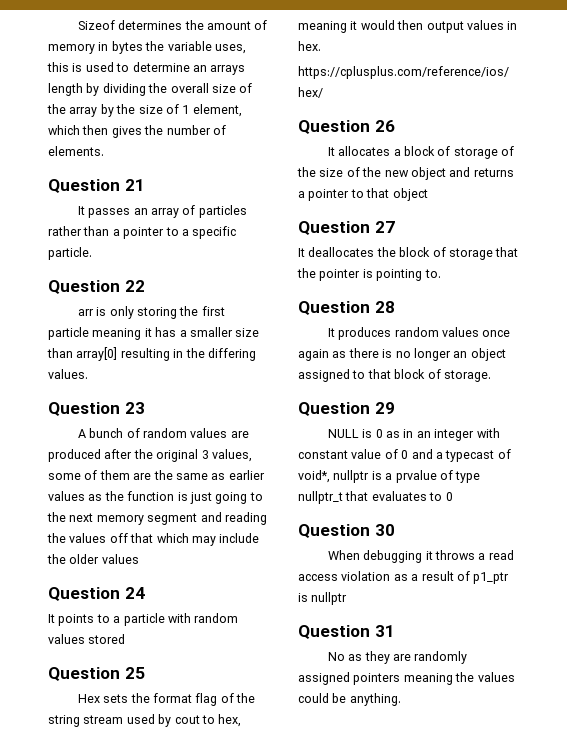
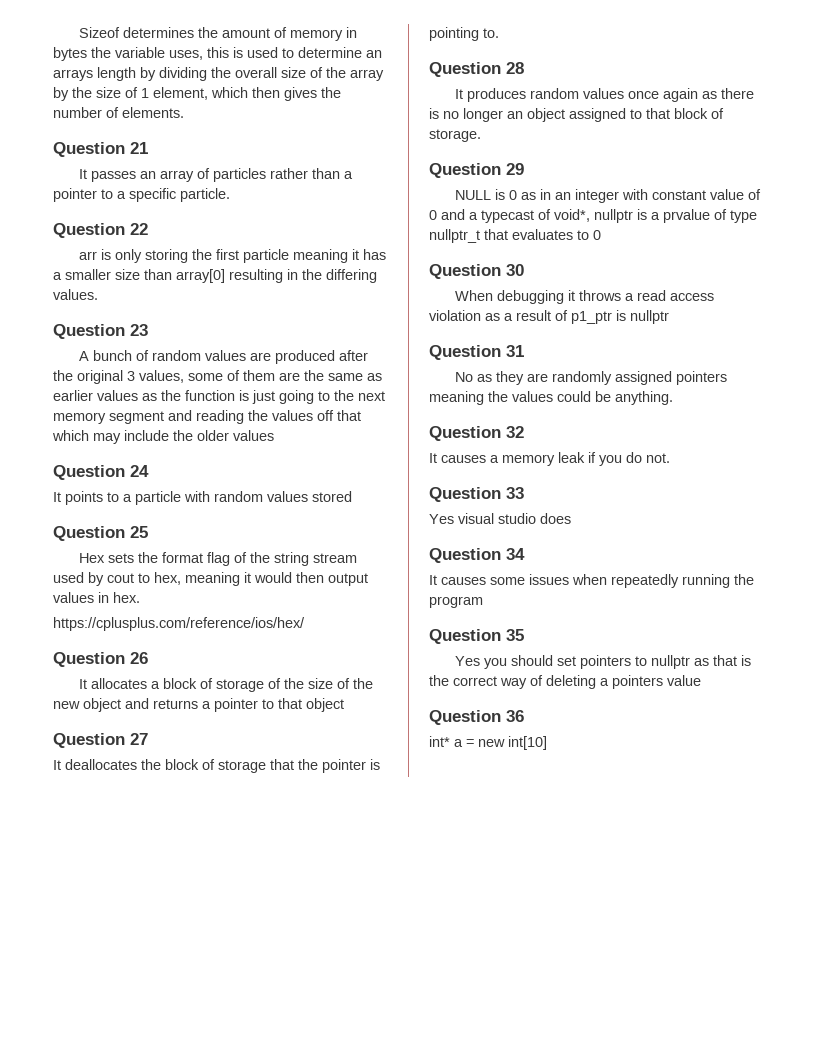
(401, 699) none -> [429,426,524,441] [429,452,670,466] [429,487,524,502] [429,513,571,524] [429,548,525,563] [429,574,754,588] [429,596,483,608] [429,629,524,644] [454,655,751,669] [429,675,701,689] [429,710,524,725] [429,736,547,750] // Question 32 // It causes a memory leak if you do not. // Question 33 // Yes visual studio does // Question 34 // It causes some issues when repeatedly running the program // Question 35 // Yes you should set pointers to nullptr as that is the correct way of deleting a pointers value // Question 36 // int* a = new int[10]

